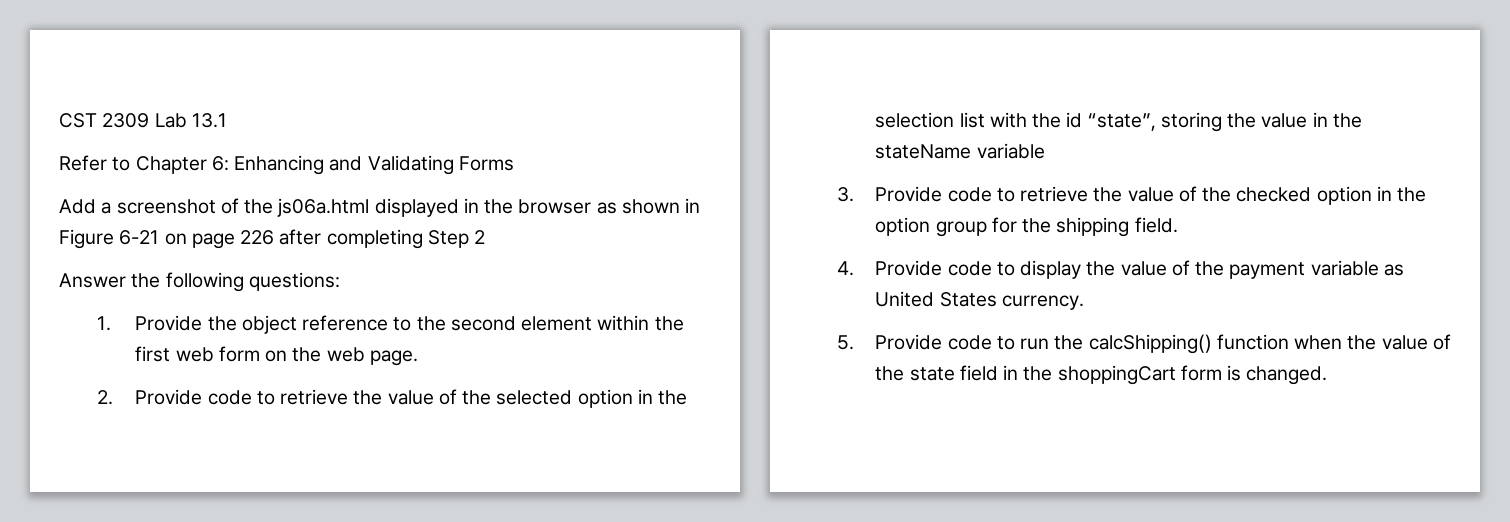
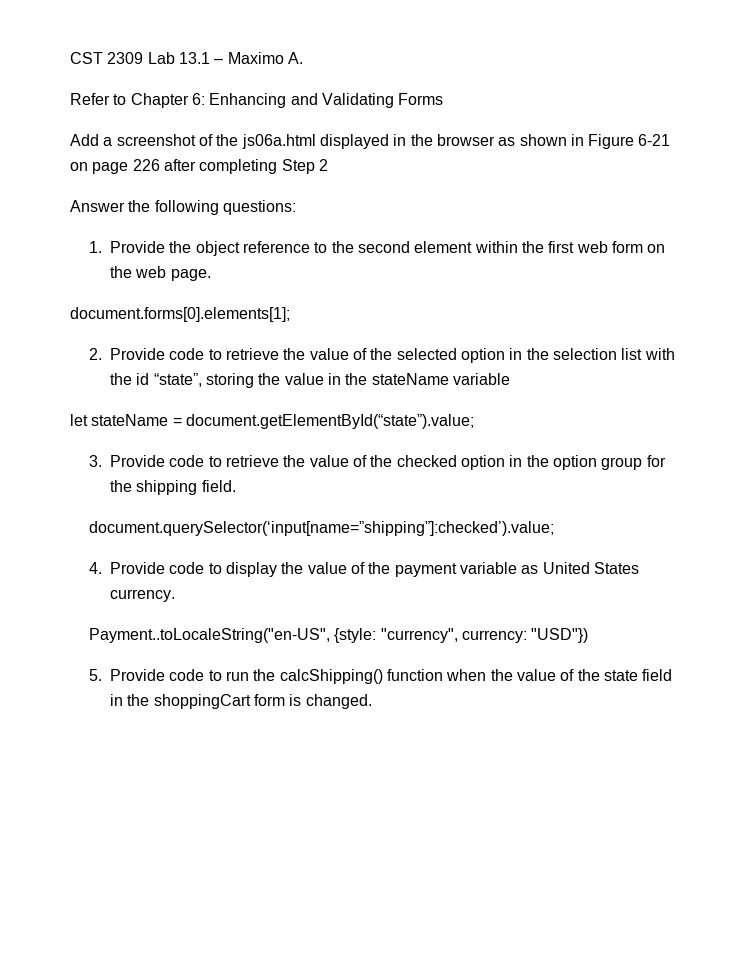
(227, 120) none -> [214,52,303,64] – Maximo A.
(418, 358) none -> [70,307,290,322] // document.forms[0].elements[1];
(1045, 151) none -> [70,414,474,429] // let stateName = document.getElementById(“state”).value;
(1178, 225) none -> [89,521,555,536] // document.querySelector(‘input[name=”shipping”]:checked’).value;
(1084, 302) none -> [89,628,589,643] // Payment..toLocaleString("en-US", {style: "currency", currency: "USD"})

